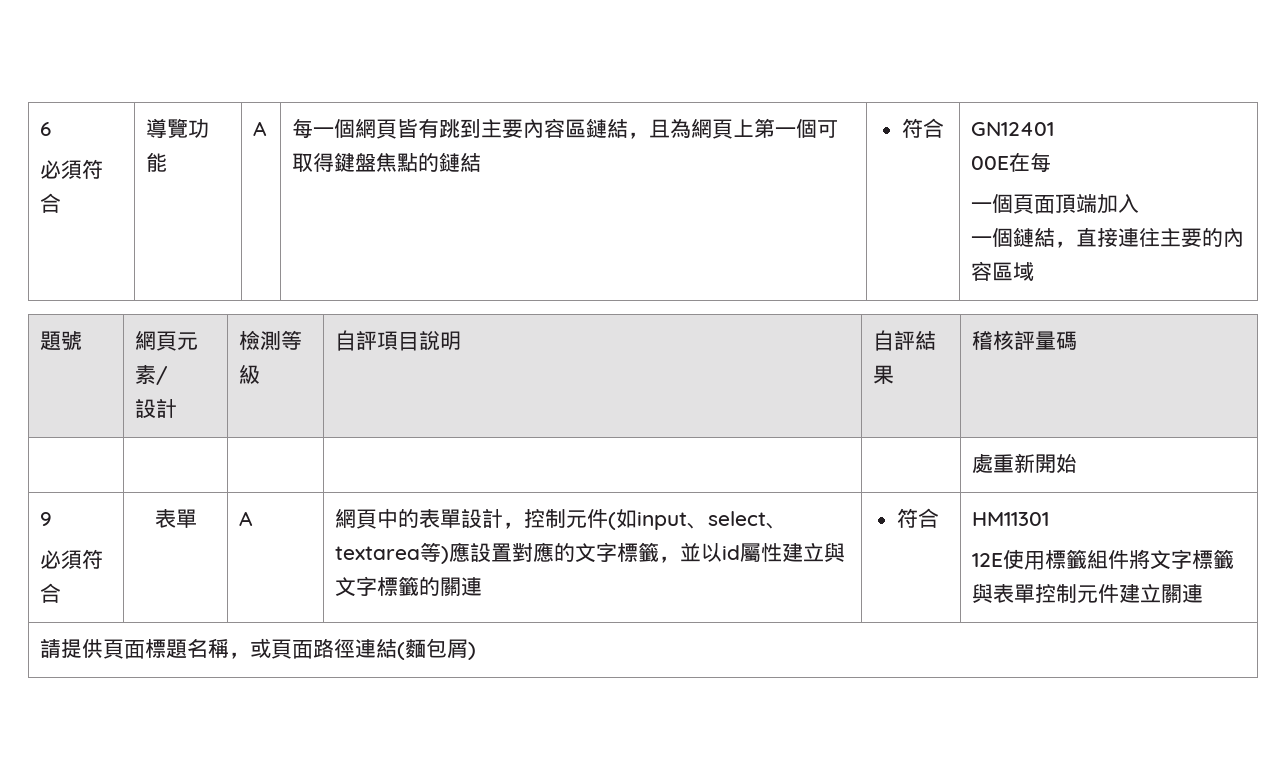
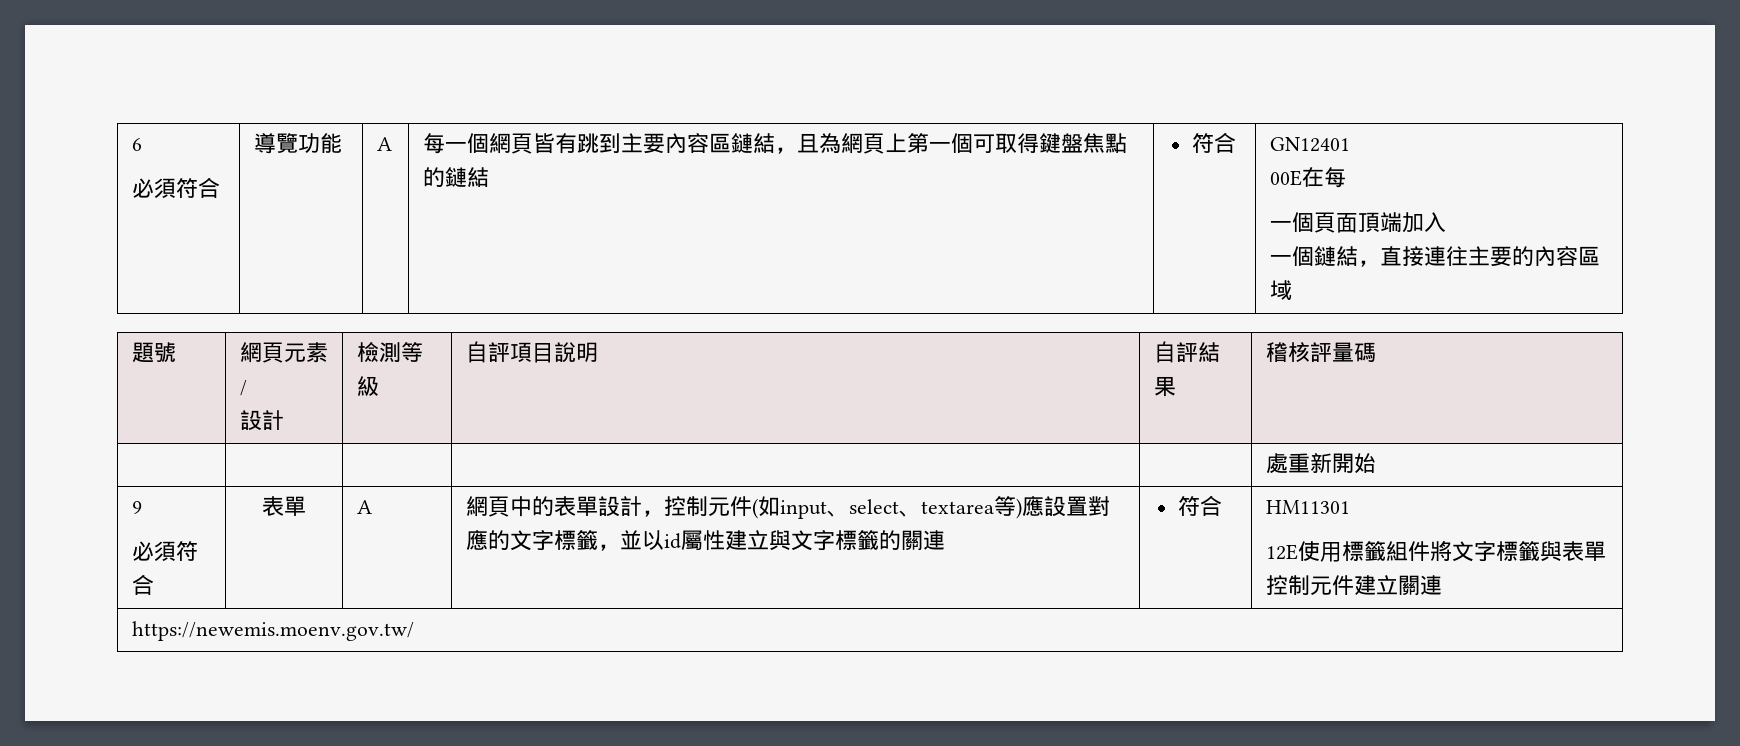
[40,638,477,660] 請提供⾴⾯標題名稱，或⾴⾯路徑連結(麵包屑) -> [131,621,414,641] https://newemis.moenv.gov.tw/

